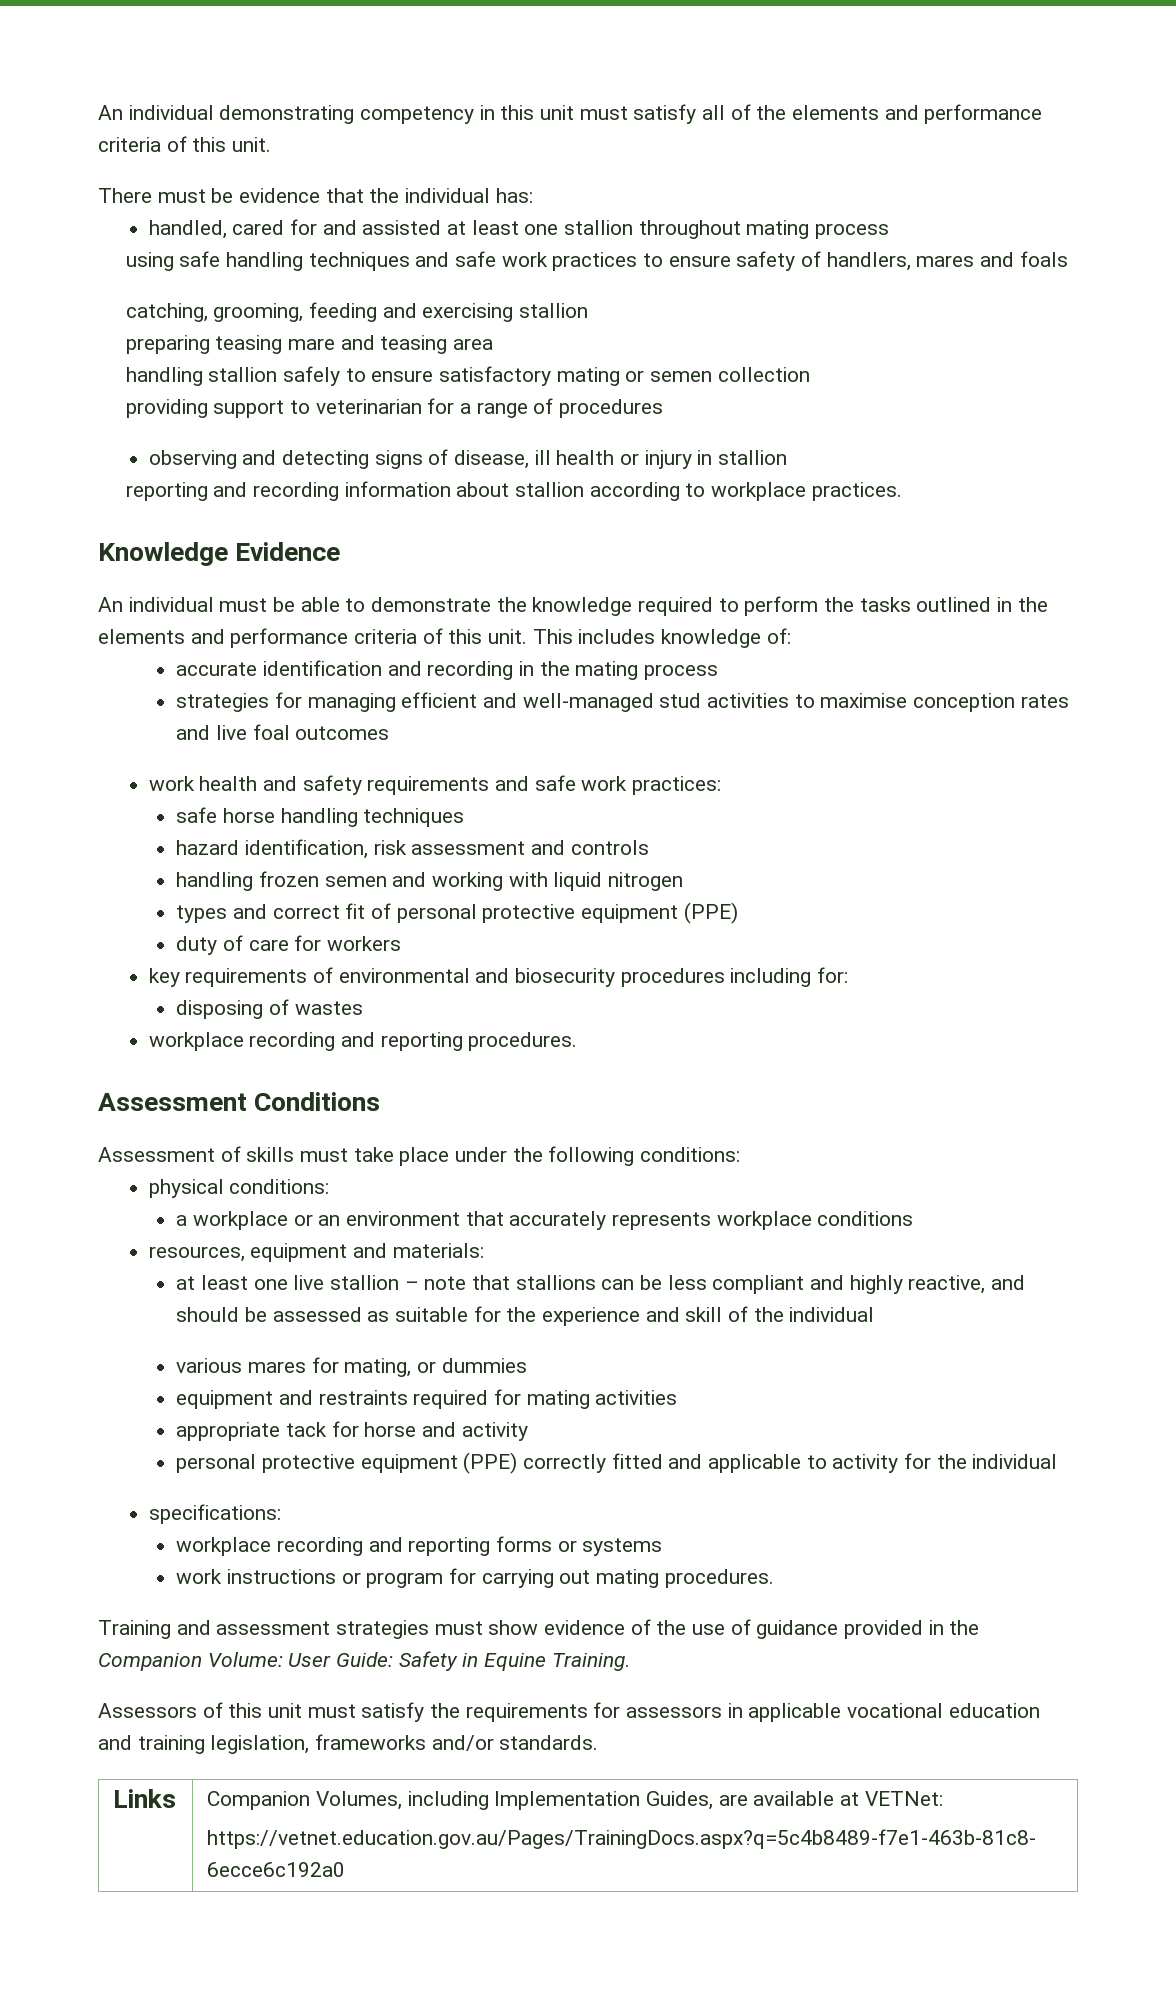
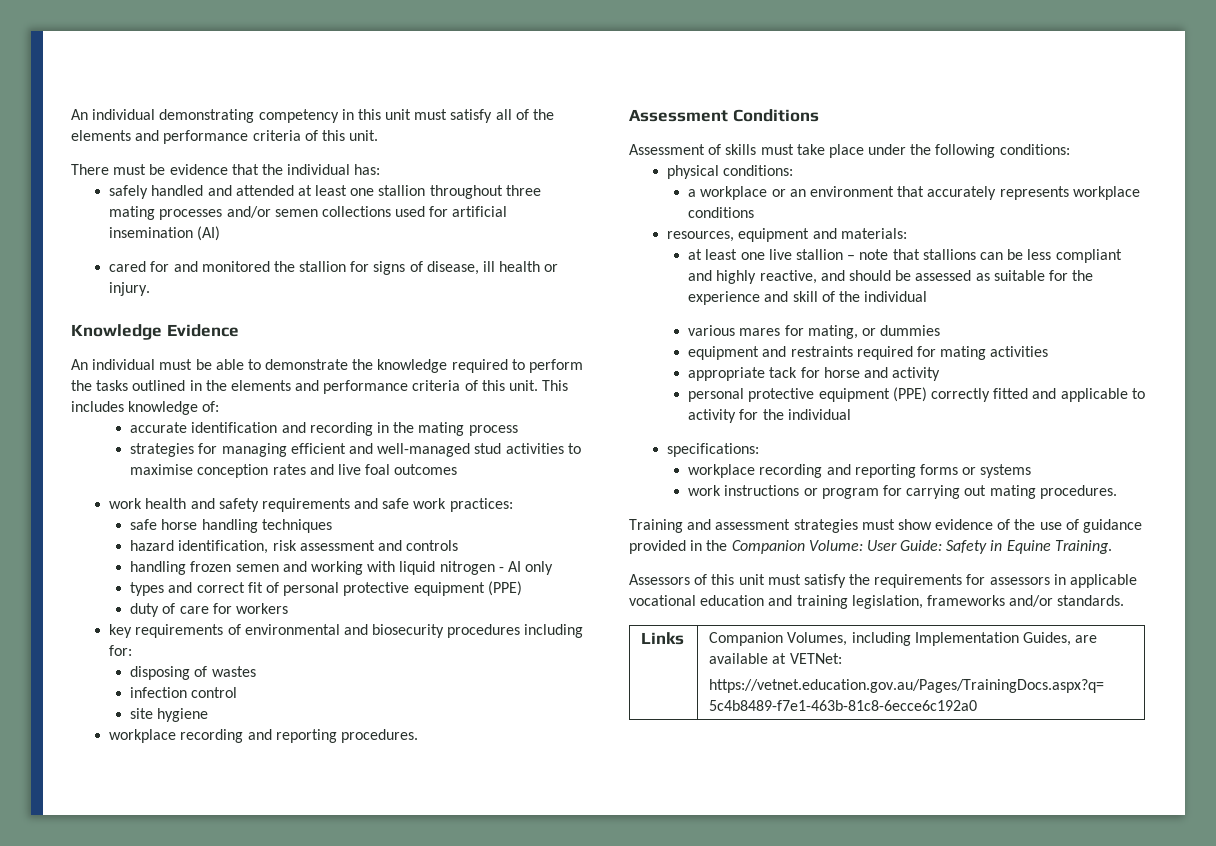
[148,219,442,239] handled, cared for and assisted -> [109,185,294,199] safely handled and attended
[746,220,890,239] [125,251,1068,271] [125,302,588,322] [125,335,493,354] [125,366,810,386] [125,398,663,418] [148,450,370,469] mating process // using safe handling techniques and safe work practices to ensure safety of handlers, mares and foals // catching, grooming, feeding and exercising stallion // preparing teasing mare and teasing area // handling stallion safely to ensure satisfactory mating or semen collection // providing support to veterinarian for a range of procedures // observing and detecting -> [505,185,541,196] [109,206,508,220] [109,226,221,241] [109,261,370,272] three mating processes and/or semen collections used for artificial insemination (AI) // cared for and monitored the stallion for
[644,450,788,469] [125,481,902,501] injury in stallion // reporting and recording information about stallion according to workplace practices. -> [109,282,151,296] injury.
(684, 881) none -> [498,561,554,575] - AI only
(363, 1008) none -> [130,687,238,698] [130,708,209,722] // infection control // site hygiene

